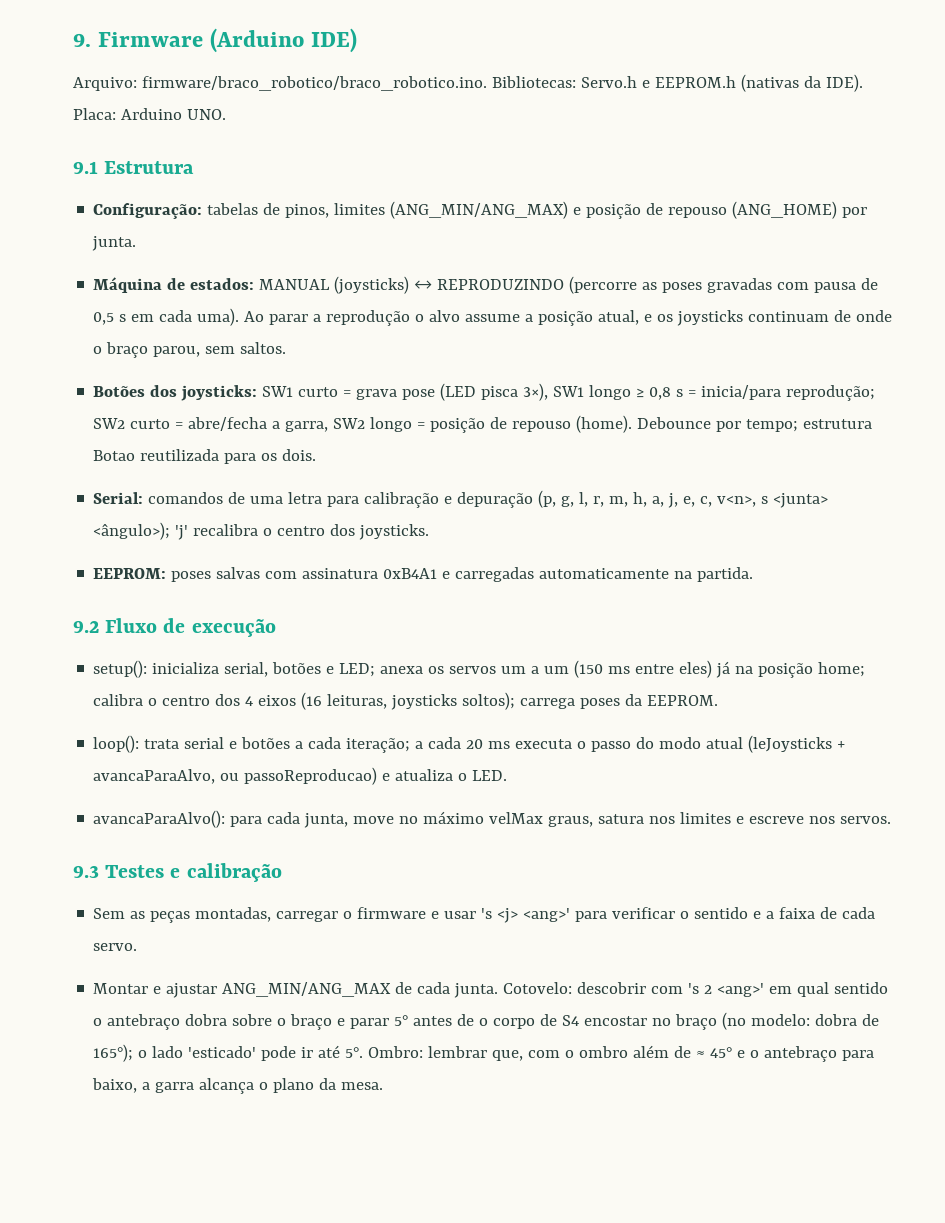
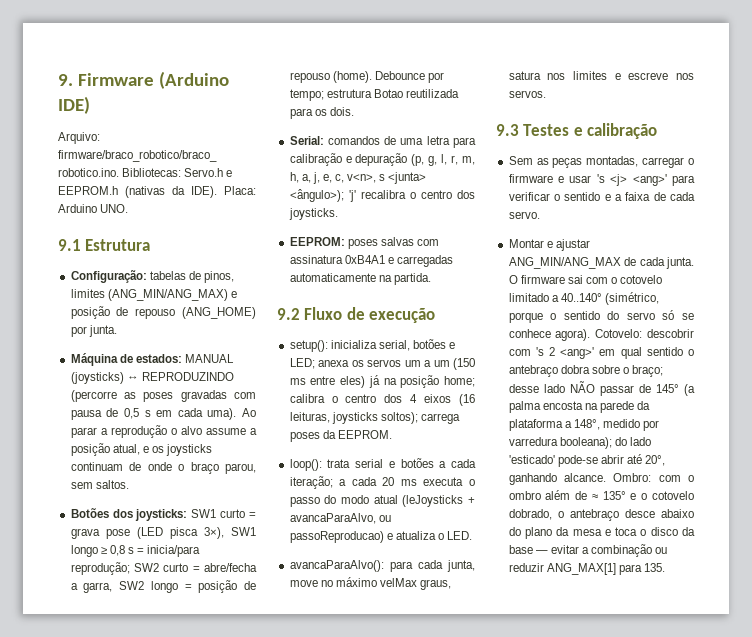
(499, 990) none -> [508,275,663,284] [508,292,659,305] [508,310,694,323] [508,329,591,341] O firmware sai com o cotovelo limitado a 40..140° (simétrico, porque o sentido do servo só se conhece agora).
[290,1012,880,1030] [93,1044,524,1062] braço e parar 5° antes de o corpo de S4 encostar no braço (no modelo: dobra de 165°); o lado 'esticado' pode ir até 5°. Ombro: lembrar que, -> [632,365,664,377] [508,381,695,396] [508,401,651,413] [508,419,660,431] [508,437,651,449] [508,454,666,467] [508,473,652,485] braço; desse lado NÃO passar de 145° (a palma encosta na parede da plataforma a 148°, medido por varredura booleana); do lado 'esticado' pode-se abrir até 20°, ganhando alcance. Ombro:
[710,1047,733,1058] 45° -> [602,491,626,500] 135°
[764,1046,875,1062] [92,1078,384,1094] antebraço para baixo, a garra alcança o plano da mesa. -> [652,491,694,500] [508,509,694,521] [508,527,695,539] [508,544,668,557] [508,563,665,575] cotovelo dobrado, o antebraço desce abaixo do plano da mesa e toca o disco da base — evitar a combinação ou reduzir ANG_MAX[1] para 135.

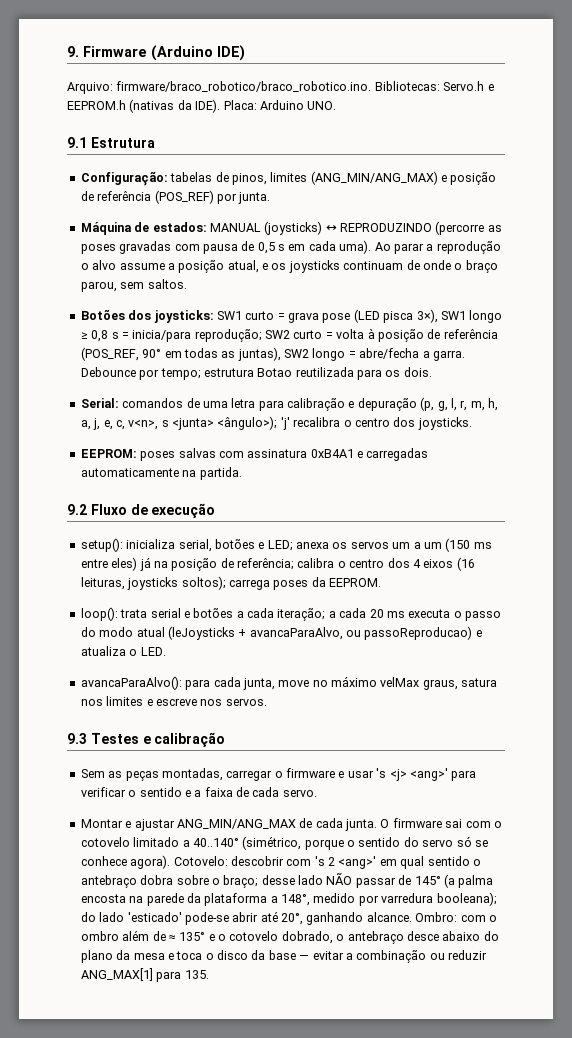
[135,307,256,319] repouso (ANG_HOME) -> [97,190,214,204] referência (POS_REF)
[204,563,257,572] [70,580,256,593] [289,71,372,83] abre/fecha a garra, SW2 longo = posição de repouso (home). -> [336,328,498,342] [80,347,465,361] volta à posição de referência (POS_REF, 90° em todas as juntas), SW2 longo = abre/fecha a garra.
[444,376,475,387] home; -> [220,558,294,570] de referência;

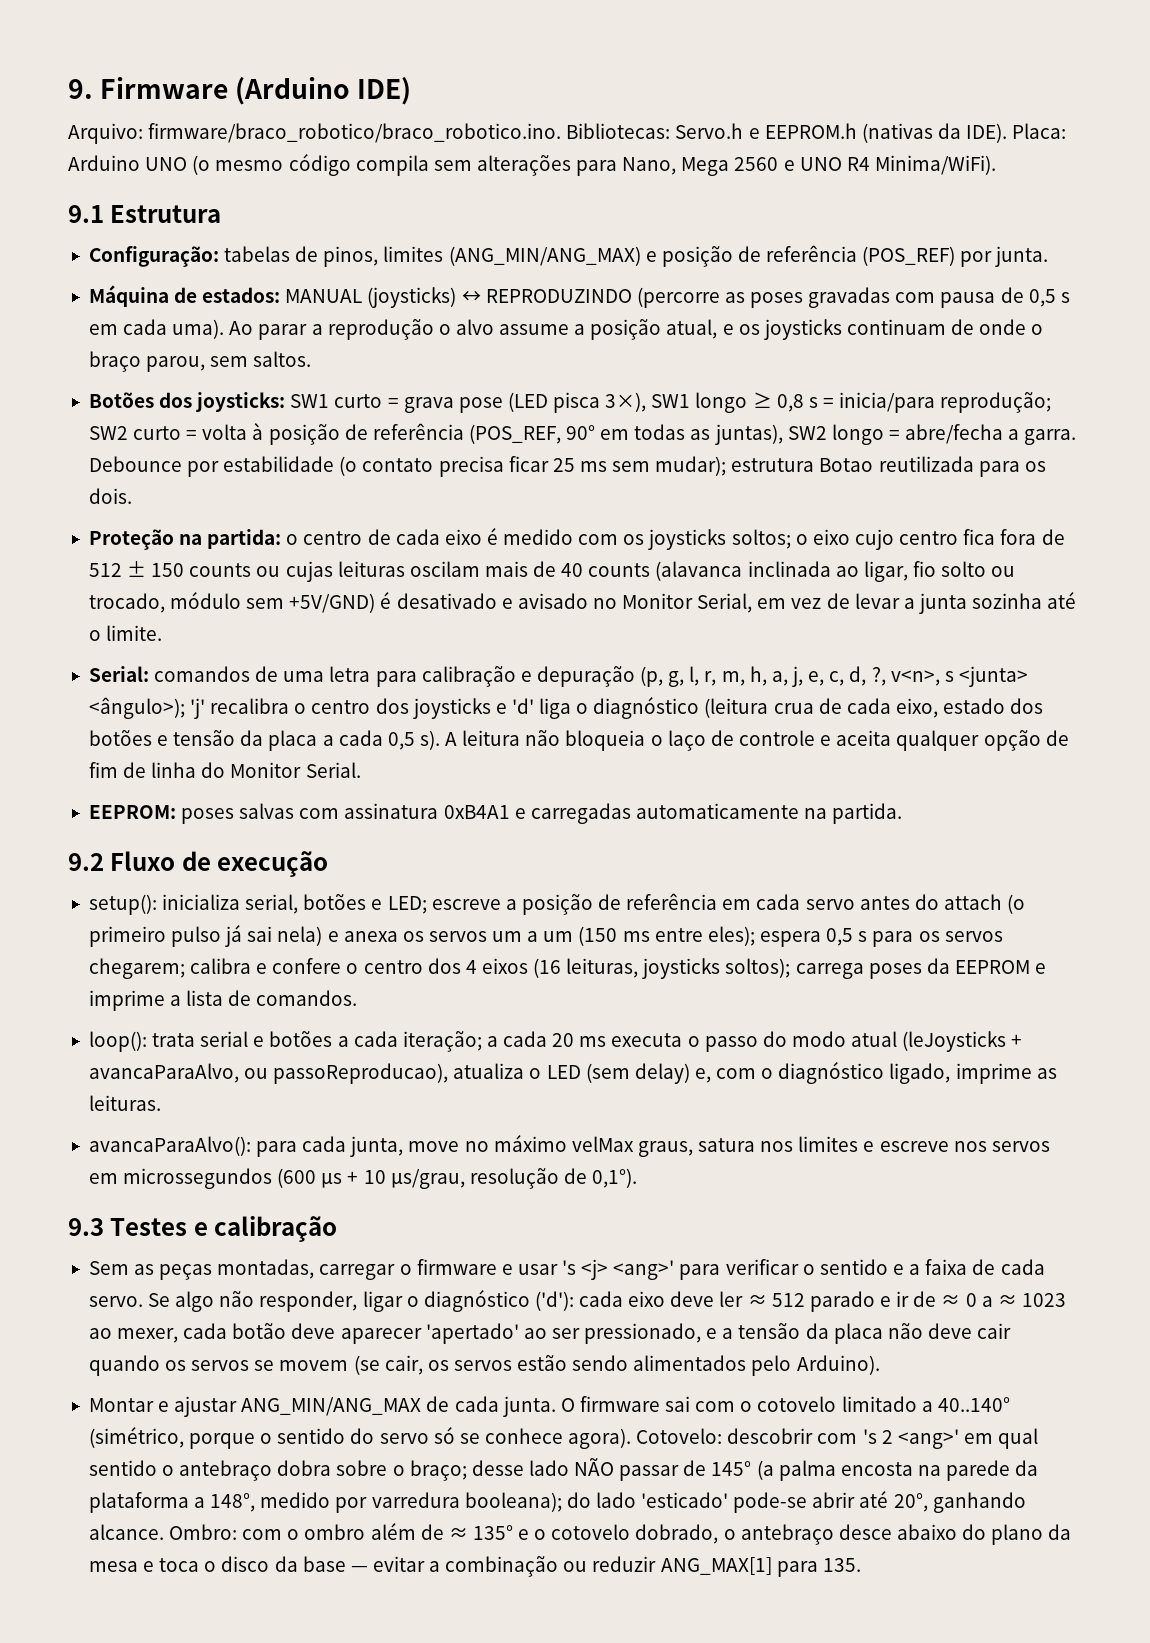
[307,101,337,110] UNO. -> [145,154,996,176] UNO (o mesmo código compila sem alterações para Nano, Mega 2560 e UNO R4 Minima/WiFi).
[160,368,201,380] tempo; -> [223,456,727,477] estabilidade (o contato precisa ficar 25 ms sem mudar);
(432, 372) none -> [88,528,1065,550] [88,561,1016,582] [88,592,1077,614] [88,625,163,641] // Proteção na partida: o centro de cada eixo é medido com os joysticks soltos; o eixo cujo centro fica fora de 512 ± 150 counts ou cujas leituras oscilam mais de 40 counts (alavanca inclinada ao ligar, fio solto ou trocado, módulo sem +5V/GND) é desativado e avisado no Monitor Serial, em vez de levar a junta sozinha até o limite.
(125, 425) none -> [849,666,886,686] d, ?,
[417,417,472,430] joysticks. -> [412,697,1044,719] [88,730,1069,751] [88,762,361,778] joysticks e 'd' liga o diagnóstico (leitura crua de cada eixo, estado dos botões e tensão da placa a cada 0,5 s). A leitura não bloqueia o laço de controle e aceita qualquer opção de fim de linha do Monitor Serial.
(293, 545) none -> [431,893,1026,915] [88,925,339,947] escreve a posição de referência em cada servo antes do attach (o primeiro pulso já sai nela) e
[111,557,335,571] eles) já na posição de referência; calibra -> [707,926,1003,947] [88,958,342,979] eles); espera 0,5 s para os servos chegarem; calibra e confere
[329,578,381,587] EEPROM. -> [954,960,1047,974] [88,990,358,1011] EEPROM e imprime a lista de comandos.
[364,626,482,640] [80,646,166,656] passoReproducao) e atualiza o LED. -> [273,1062,1057,1084] [88,1095,161,1111] passoReproducao), atualiza o LED (sem delay) e, com o diagnóstico ligado, imprime as leituras.
[225,698,267,706] servos. -> [991,1141,1050,1152] [88,1168,638,1189] servos em microssegundos (600 µs + 10 µs/grau, resolução de 0,1°).
(317, 793) none -> [148,1290,1066,1312] [88,1323,1012,1344] [88,1355,880,1376] Se algo não responder, ligar o diagnóstico ('d'): cada eixo deve ler ≈ 512 parado e ir de ≈ 0 a ≈ 1023 ao mexer, cada botão deve aparecer 'apertado' ao ser pressionado, e a tensão da placa não deve cair quando os servos se movem (se cair, os servos estão sendo alimentados pelo Arduino).

